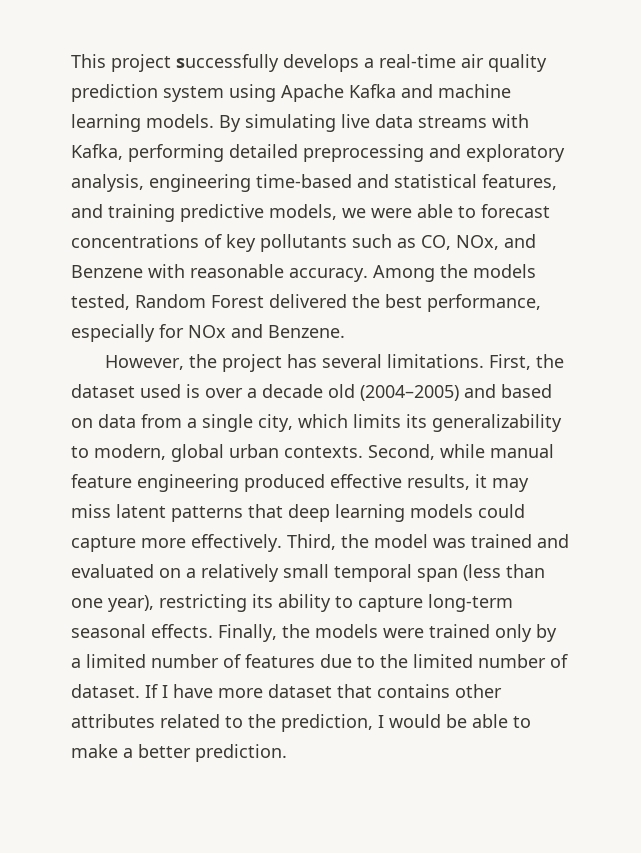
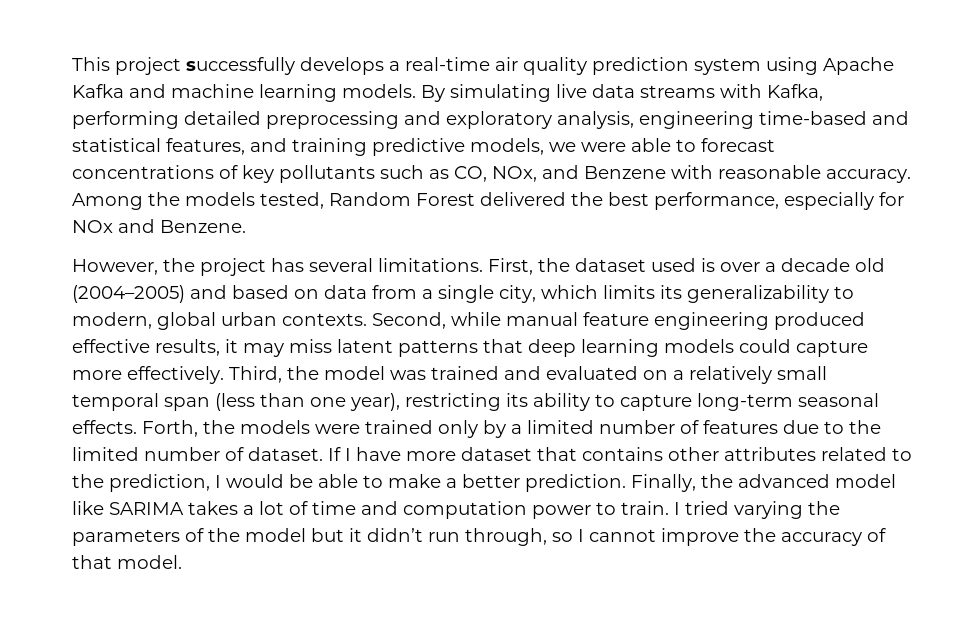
[218,624,277,642] Finally, -> [142,420,198,437] Forth,
(287, 753) none -> [631,474,896,492] [72,501,840,519] [72,528,886,546] [72,555,182,569] Finally, the advanced model like SARIMA takes a lot of time and computation power to train. I tried varying the parameters of the model but it didn’t run through, so I cannot improve the accuracy of that model.

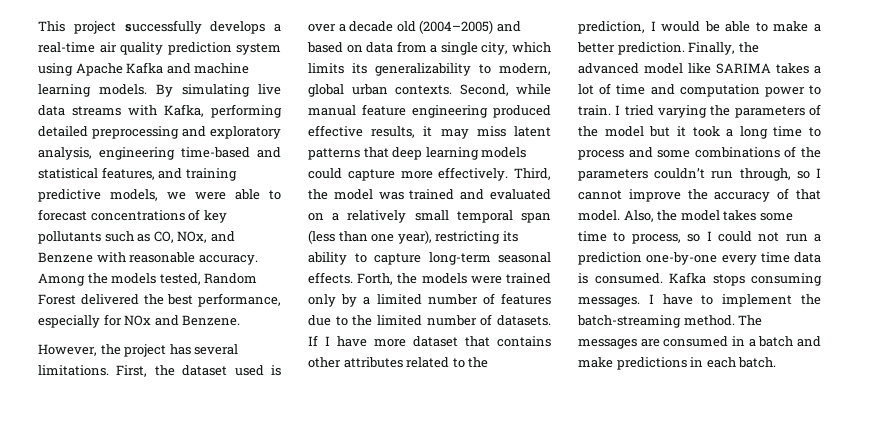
[248,447,323,461] dataset. -> [497,315,551,326] datasets.
[367,528,423,542] didn’t -> [692,126,821,139] [578,146,821,160] [578,168,706,181] took a long time to process and some combinations of the parameters couldn’t
(182, 562) none -> [623,210,793,222] [578,231,821,244] [578,252,821,265] [578,272,822,286] [578,294,821,307] [577,315,763,328] [578,336,821,349] [578,357,777,370] Also, the model takes some time to process, so I could not run a prediction one-by-one every time data is consumed. Kafka stops consuming messages. I have to implement the batch-streaming method. The messages are consumed in a batch and make predictions in each batch.

